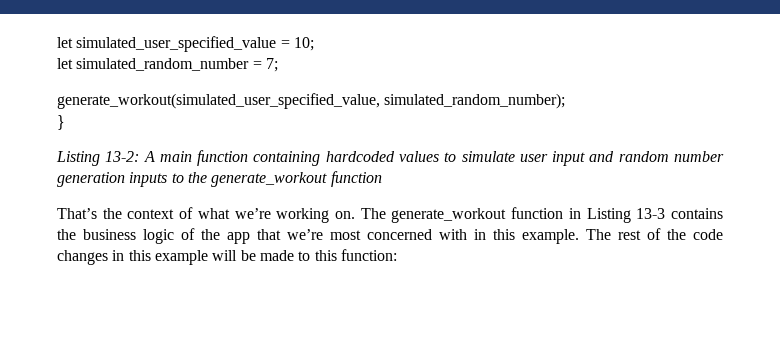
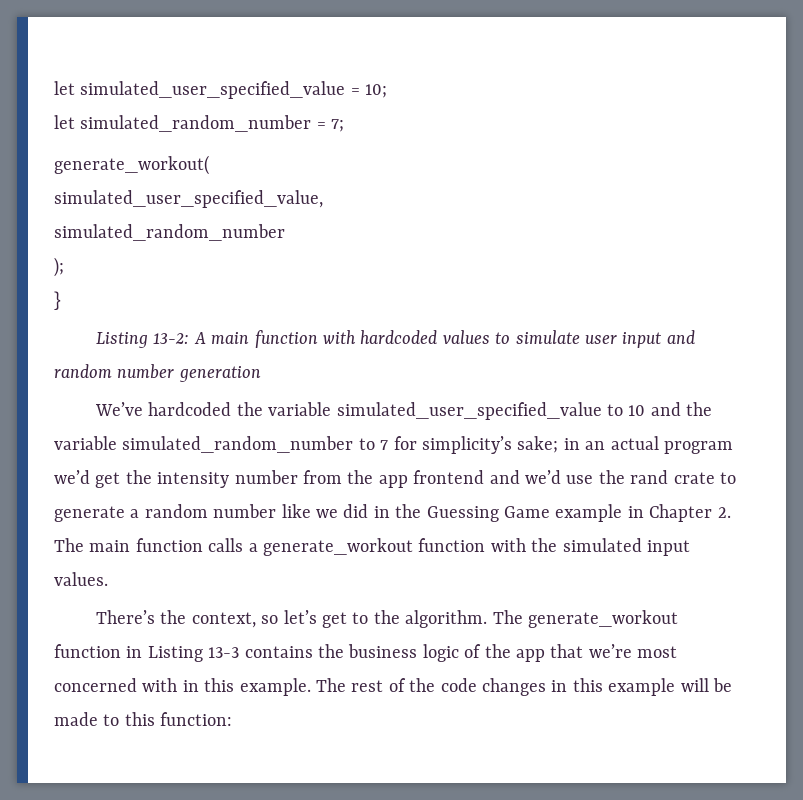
[57,93,566,109] generate_workout(simulated_user_specified_value, simulated_random_number); -> [54,155,209,175] [54,190,323,208] [54,224,285,241] [54,257,64,277] generate_workout( // simulated_user_specified_value, // simulated_random_number // );
[253,151,321,166] containing -> [322,330,356,344] with
[129,171,382,187] [57,207,356,223] inputs to the generate_workout function // That’s the context of what we’re working on. -> [94,402,713,420] [54,436,733,454] [54,470,736,488] [54,504,731,522] [54,538,690,556] [54,572,108,586] [95,610,488,628] // We’ve hardcoded the variable simulated_user_specified_value to 10 and the variable simulated_random_number to 7 for simplicity’s sake; in an actual program we’d get the intensity number from the app frontend and we’d use the rand crate to generate a random number like we did in the Guessing Game example in Chapter 2. The main function calls a generate_workout function with the simulated input values. // There’s the context, so let’s get to the algorithm.

